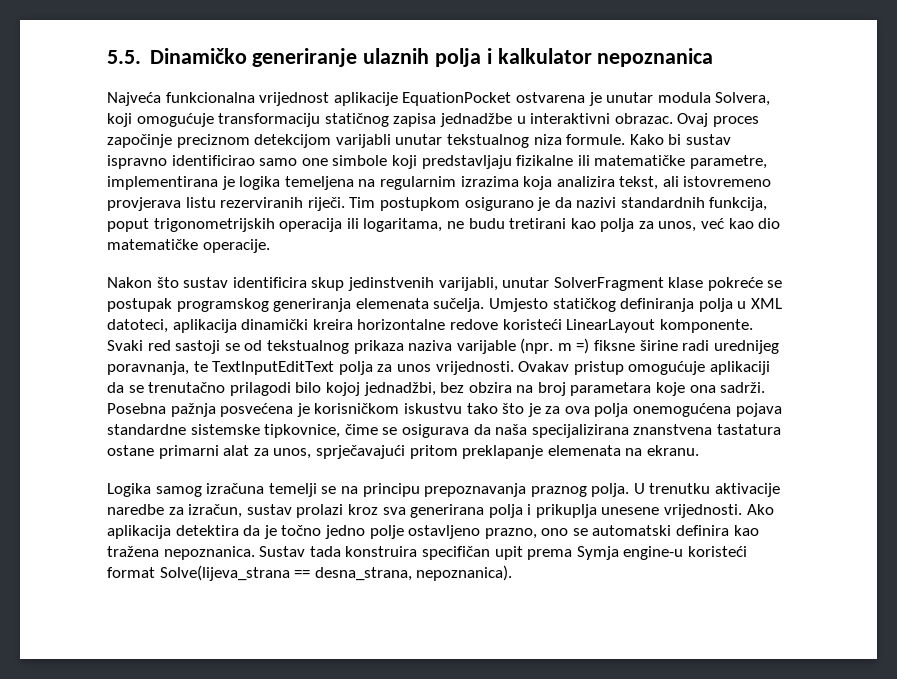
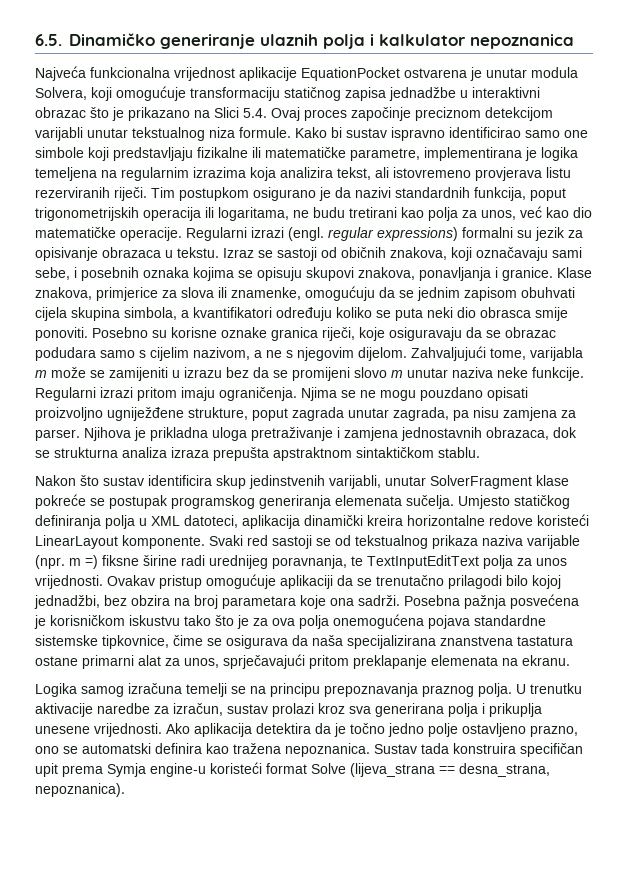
[107,50,141,64] 5.5. -> [35,34,62,46] 6.5.
[614,113,673,124] obrazac. -> [35,107,267,121] obrazac što je prikazano na Slici 5.4.
(270, 246) none -> [186,227,583,241] [35,247,582,261] [35,267,592,281] [35,286,575,301] [35,307,568,321] [35,327,556,341] [35,346,583,361] [35,367,584,381] [35,387,528,401] [35,407,576,421] [35,427,577,441] [35,447,480,461] Regularni izrazi (engl. regular expressions) formalni su jezik za opisivanje obrazaca u tekstu. Izraz se sastoji od običnih znakova, koji označavaju sami sebe, i posebnih oznaka kojima se opisuju skupovi znakova, ponavljanja i granice. Klase znakova, primjerice za slova ili znamenke, omogućuju da se jednim zapisom obuhvati cijela skupina simbola, a kvantifikatori određuju koliko se puta neki dio obrasca smije ponoviti. Posebno su korisne oznake granica riječi, koje osiguravaju da se obrazac podudara samo s cijelim nazivom, a ne s njegovim dijelom. Zahvaljujući tome, varijabla m može se zamijeniti u izrazu bez da se promijeni slovo m unutar naziva neke funkcije. Regularni izrazi pritom imaju ograničenja. Njima se ne mogu pouzdano opisati proizvoljno ugniježđene strukture, poput zagrada unutar zagrada, pa nisu zamjena za parser. Njihova je prikladna uloga pretraživanje i zamjena jednostavnih obrazaca, dok se strukturna analiza izraza prepušta apstraktnom sintaktičkom stablu.
[159,565,290,581] Solve(lijeva_strana -> [311,763,435,777] Solve (lijeva_strana

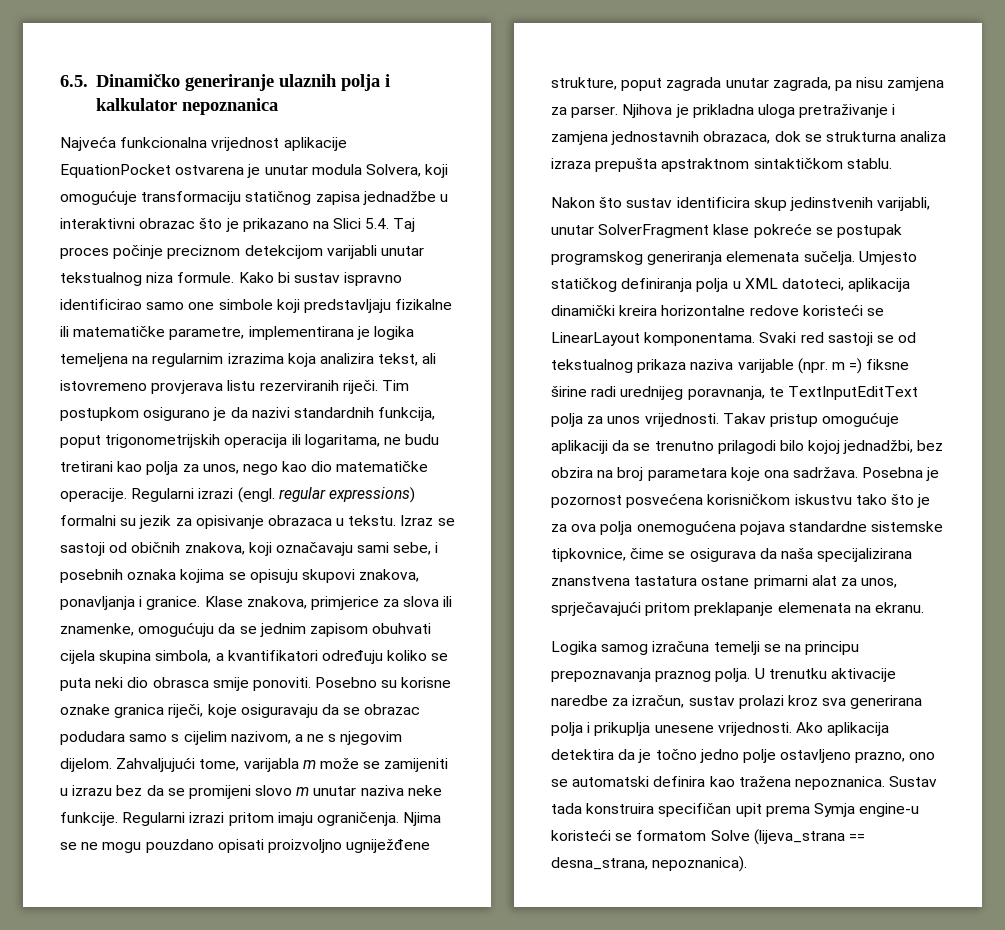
[271,107,411,121] Ovaj proces započinje -> [393,218,416,232] [60,245,164,259] Taj proces počinje
[520,206,542,218] već -> [242,464,278,475] nego
[35,535,205,549] LinearLayout komponente. -> [866,308,884,316] [551,332,756,346] se LinearLayout komponentama.
[107,575,155,586] Ovakav -> [722,413,766,424] Takav
[376,575,444,586] trenutačno -> [654,441,714,451] trenutno
[358,594,579,609] [34,615,46,629] sadrži. Posebna pažnja posvećena je -> [793,467,940,481] [551,493,704,508] sadržava. Posebna je pozornost posvećena
[266,763,307,774] format -> [615,830,707,841] se formatom

